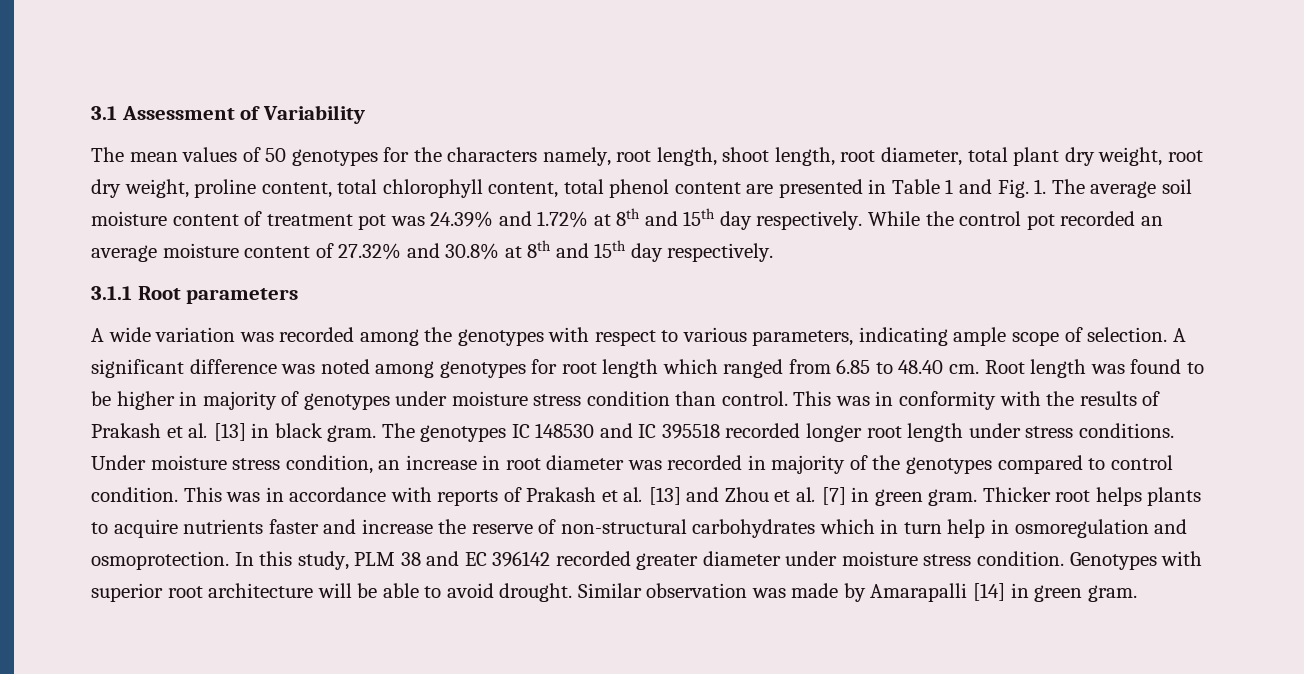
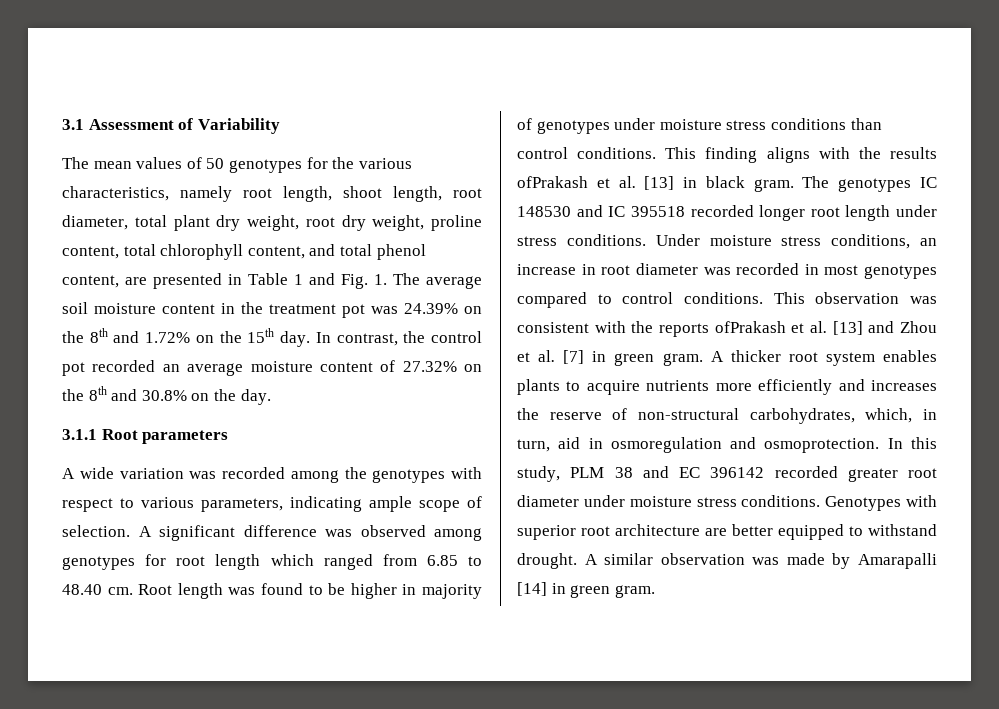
[447,147,611,166] characters namely, -> [358,158,412,169] [62,186,232,202] various characteristics, namely
(559, 190) none -> [309,244,336,256] and
[674,182,741,194] content -> [62,275,119,288] content,
[244,211,263,226] of -> [221,302,263,314] in the
[498,208,921,230] and 1.72% at 8th and 15th day respectively. While -> [464,306,482,314] [62,328,398,347] on the 8th and 1.72% on the 15th day. In contrast,
[406,240,774,262] and 30.8% at 8th and 15th day respectively. -> [464,364,482,372] [62,386,271,405] on the 8th and 30.8% on the day.
[320,359,370,374] noted -> [360,525,426,537] observed
[586,391,997,410] condition than control. This was in conformity -> [770,118,882,130] [517,147,810,163] conditions than control conditions. This finding aligns
[1142,391,1161,406] [91,423,161,438] of Prakash -> [517,176,588,188] ofPrakash
[285,455,373,474] condition, -> [831,234,911,249] conditions,
[771,455,901,474] majority of the -> [824,265,859,275] most
[91,487,597,506] condition. This was in accordance with reports of Prakash -> [684,292,937,304] [517,321,786,337] conditions. This observation was consistent with the reports ofPrakash
[982,487,1202,506] [91,519,986,538] Thicker root helps plants to acquire nutrients faster and increase the reserve of non-structural carbohydrates which in turn help -> [710,350,937,366] [517,379,937,395] [517,408,937,424] [517,437,581,452] A thicker root system enables plants to acquire nutrients more efficiently and increases the reserve of non-structural carbohydrates, which, in turn, aid
(699, 561) none -> [908,468,937,478] root
[977,551,1065,566] condition. -> [741,495,821,507] conditions.
[317,583,642,602] will be able to avoid drought. Similar -> [705,524,937,540] [517,553,654,569] are better equipped to withstand drought. A similar

